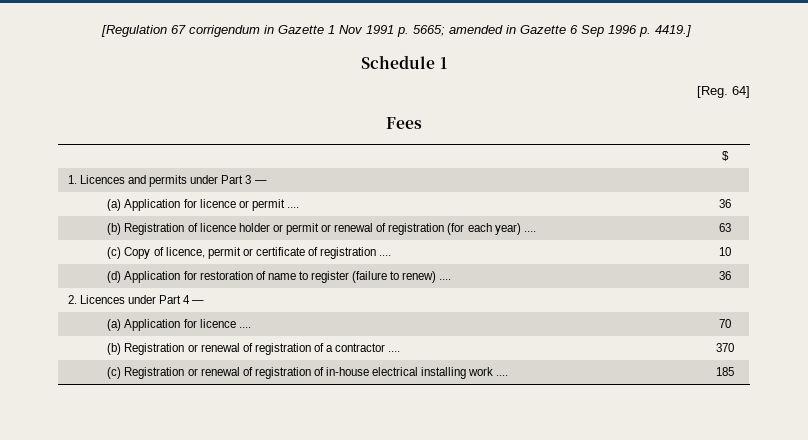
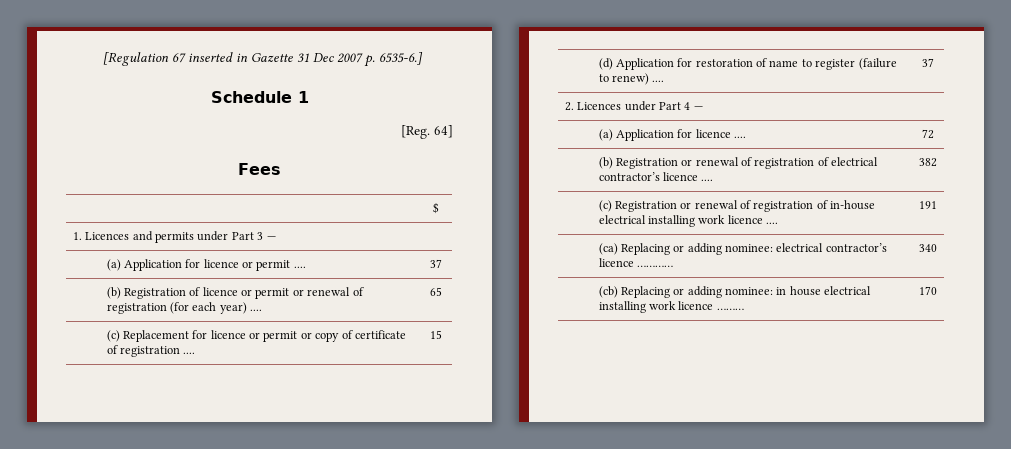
[188,25,691,37] corrigendum in Gazette 1 Nov 1991 p. 5665; amended in Gazette 6 Sep 1996 p. 4419.] -> [188,52,424,67] inserted in Gazette 31 Dec 2007 p. 6535-6.]
[718,199,731,208] 36 -> [429,259,442,268] 37
[238,223,270,232] holder -> (238, 291) none
[718,223,731,232] [107,247,253,259] 63 // (c) Copy of licence, permit or -> [429,287,442,296] [106,330,353,342] 65 // (c) Replacement for licence or permit or copy of
[718,247,731,256] 10 -> [429,330,442,339] 15
[718,271,731,280] 36 -> [921,58,934,67] 37
[718,319,731,328] 70 -> [921,129,934,139] 72
[326,343,401,352] [715,343,734,352] a contractor .... | 370 -> [831,157,879,166] [598,172,714,181] [918,158,937,167] electrical contractor’s licence .... | 382
[496,375,509,376] [715,367,734,376] .... | 185 -> [727,215,779,224] [918,201,937,209] [598,243,887,255] [598,258,673,267] [918,244,937,252] [598,286,872,298] [598,301,744,313] [918,286,937,295] licence .... | 191 // (ca) Replacing or adding nominee: electrical contractor’s licence ………… | 340 // (cb) Replacing or adding nominee: in house electrical installing work licence ……… | 170

